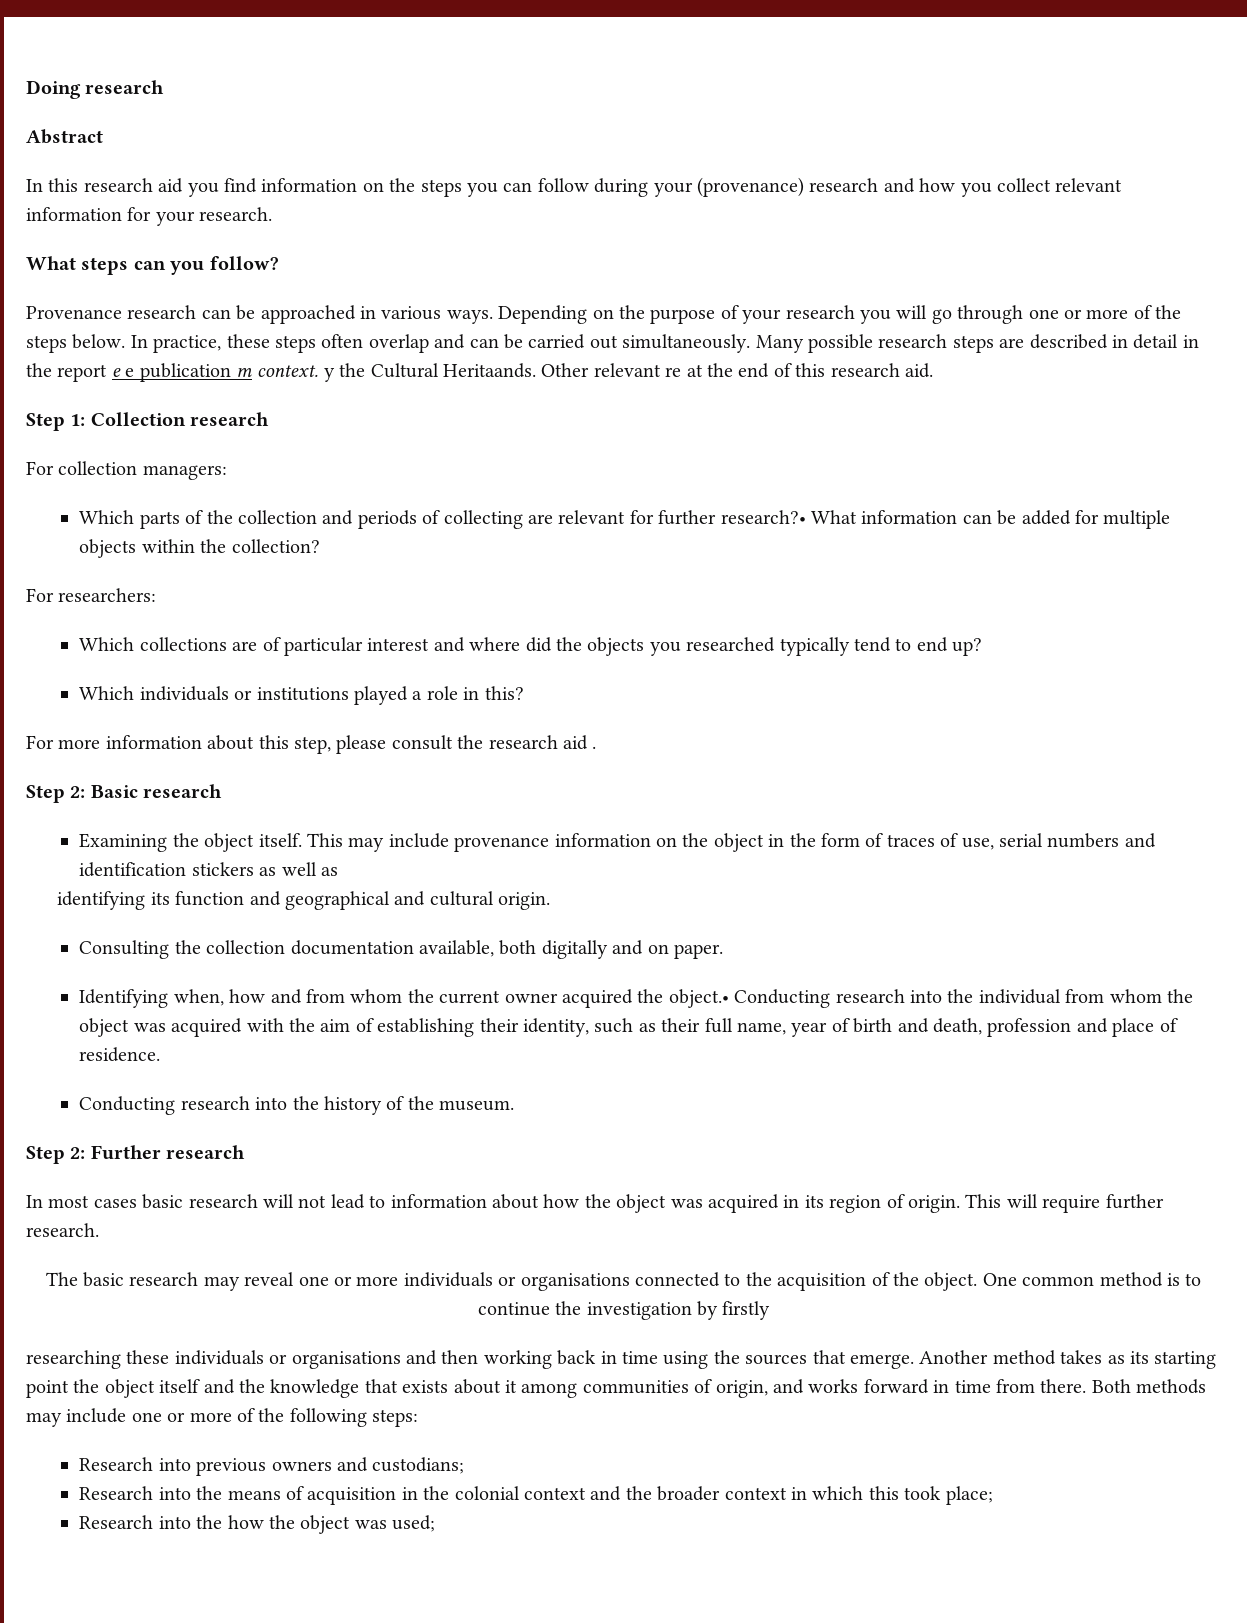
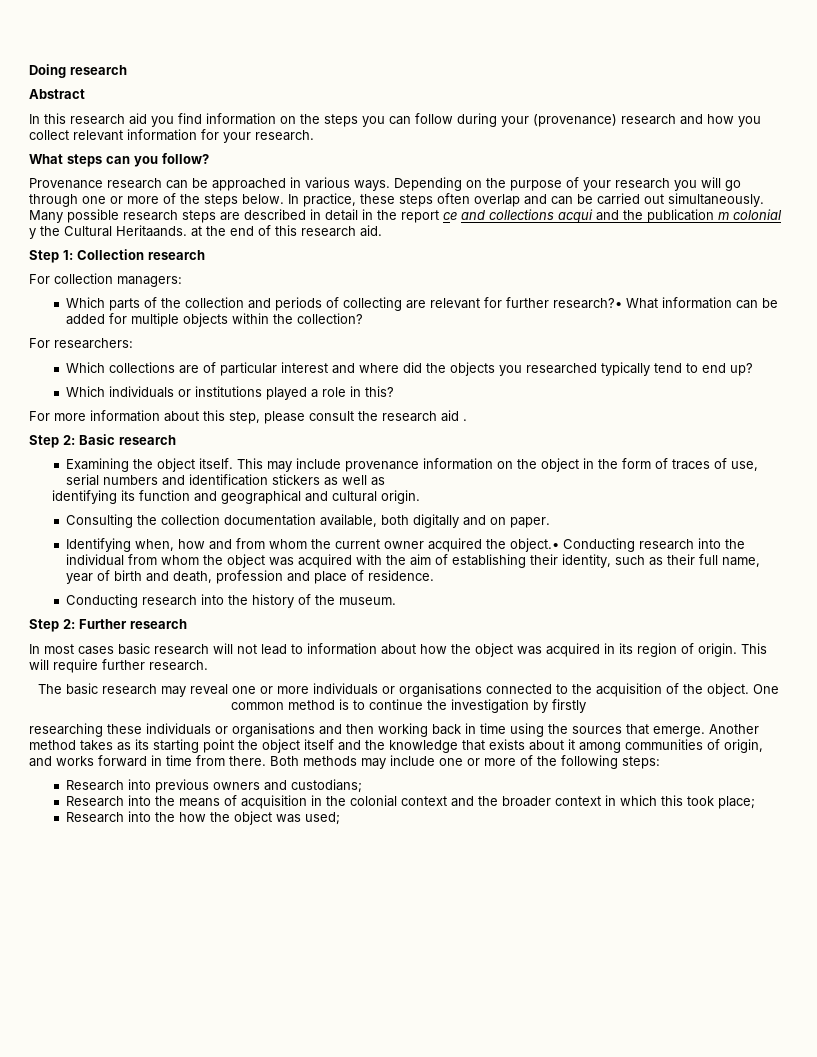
[111,368,135,377] e e -> [443,209,643,223] ce and collections acqui and the
[257,365,319,377] context. -> [733,209,782,220] colonial
[541,363,682,377] Other relevant re -> (187, 231) none

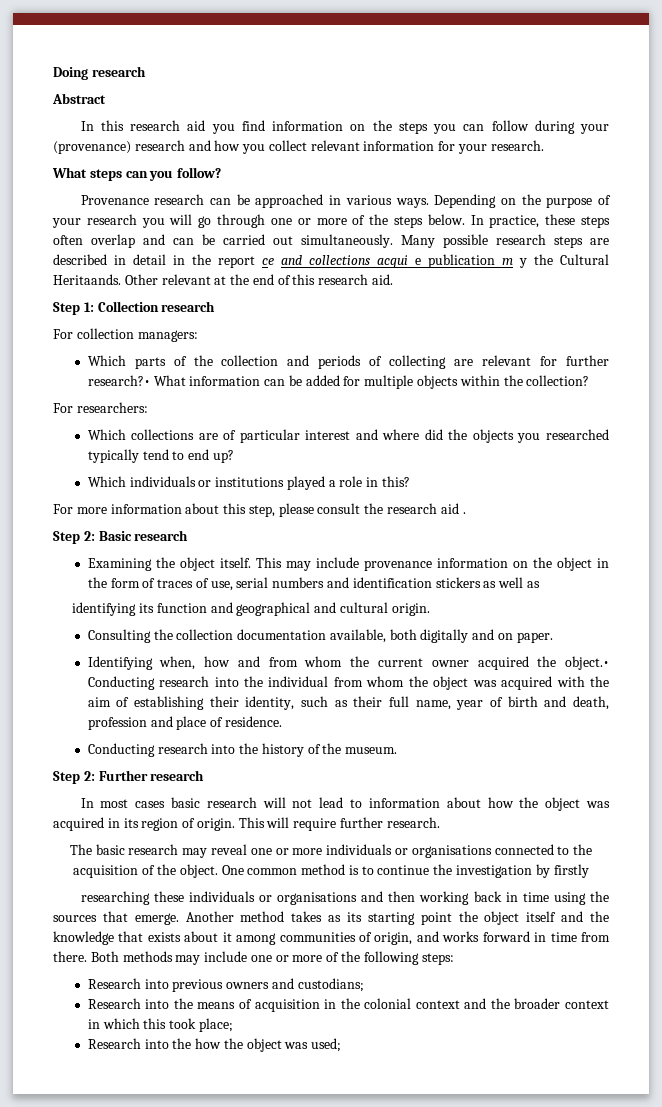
[596,210,643,221] and the -> [415,258,421,265] e
[733,209,782,220] colonial -> (513, 261) none
(187, 231) none -> [124,274,211,285] Other relevant

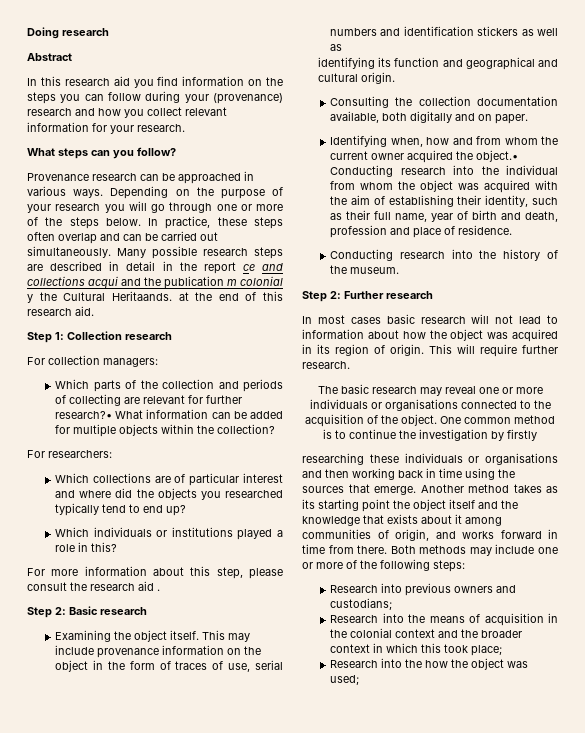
[415,258,421,265] e -> [121,277,161,286] and the
(513, 261) none -> [240,276,283,286] colonial
[124,274,211,285] Other relevant -> (172, 296) none

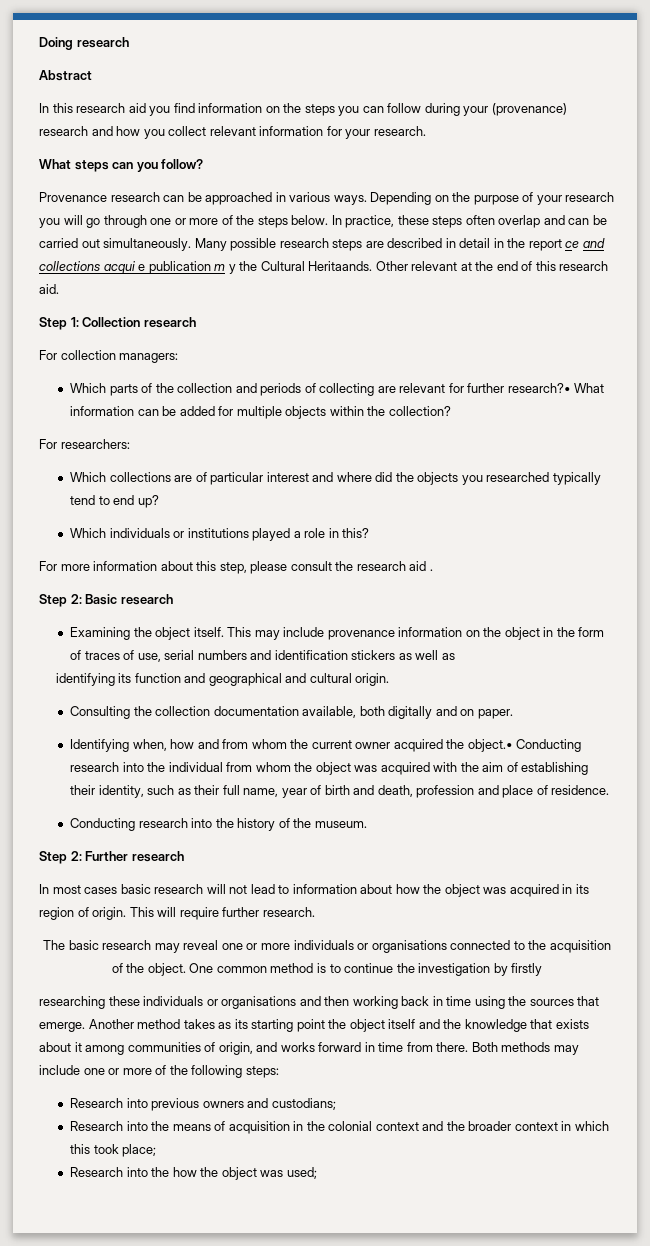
[121,277,161,286] and the -> [138,264,146,271] e
[240,276,283,286] colonial -> (226, 267) none
(172, 296) none -> [375,261,458,271] Other relevant

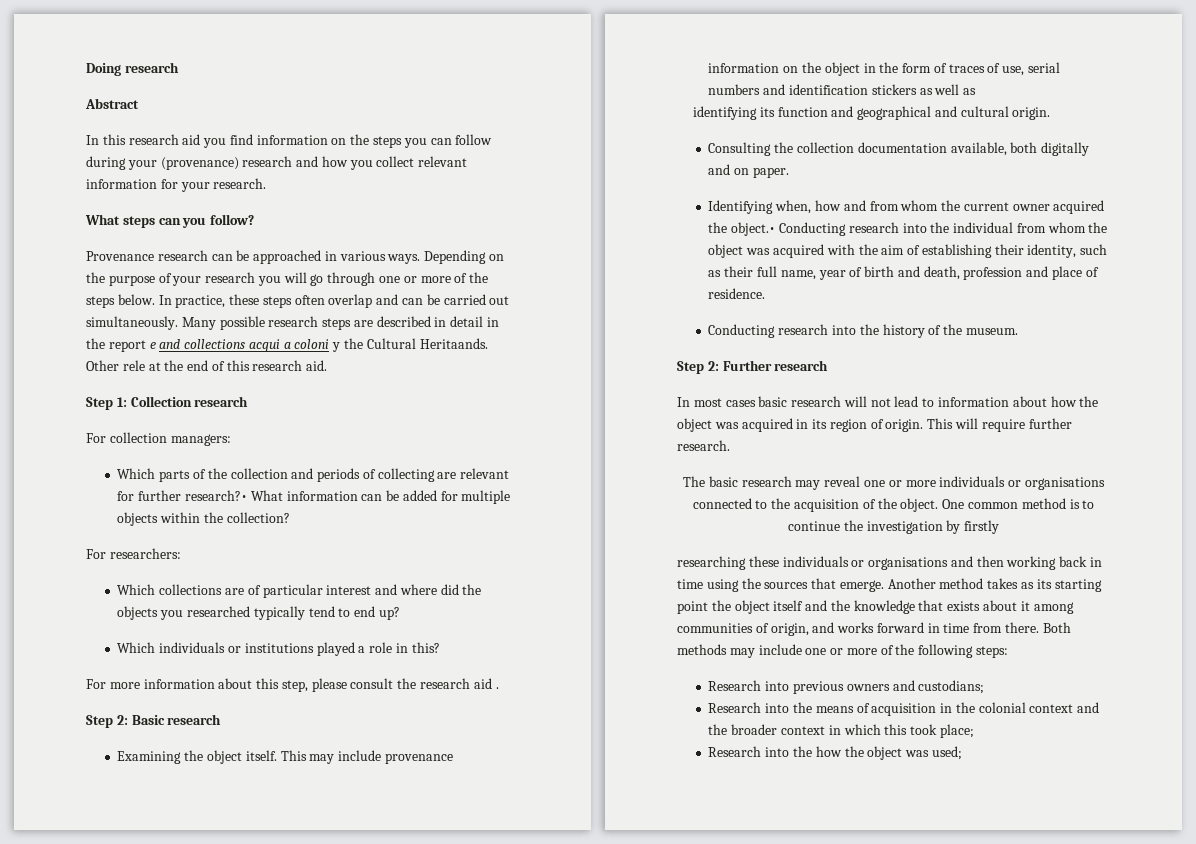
[565,241,580,248] ce -> [149,342,156,349] e
[138,261,226,274] e publication m -> [283,339,330,349] a coloni
[411,261,458,271] relevant -> [122,360,145,371] rele

